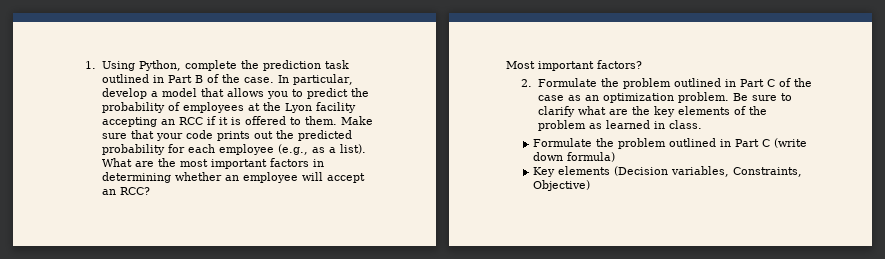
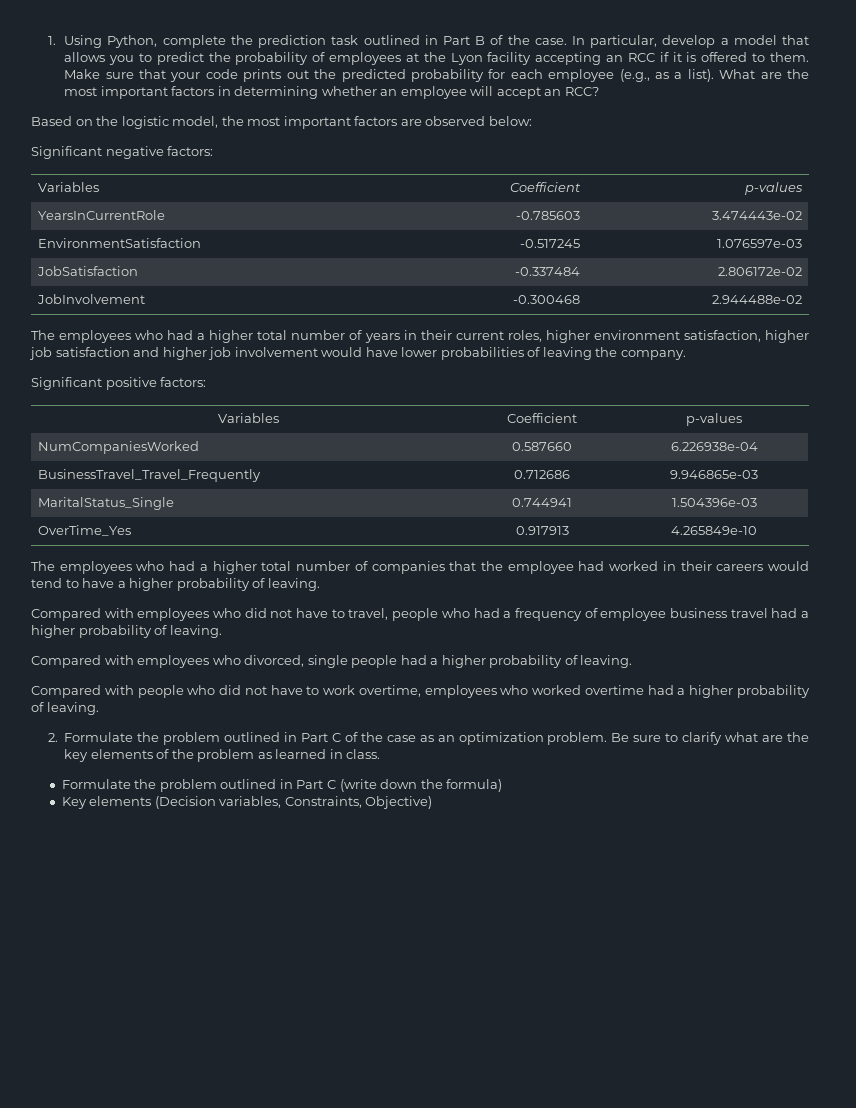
[506,60,642,71] Most important factors? -> [31,116,532,129] [31,146,214,159] [37,182,99,192] [510,182,582,192] [745,182,804,195] [37,210,165,220] [516,211,581,220] [712,211,803,220] [37,238,201,248] [520,239,581,248] [717,239,803,248] [36,266,138,276] [515,267,581,276] [718,267,803,276] [36,294,145,304] [513,295,581,304] [712,295,803,304] [31,330,809,343] [29,347,686,360] [31,377,207,390] [217,413,279,423] [507,413,577,423] [686,413,742,426] [37,441,199,454] [512,442,572,451] [670,442,758,451] [37,469,261,482] [514,470,570,479] [670,470,758,479] [37,497,174,510] [512,498,572,507] [671,498,757,507] [37,525,131,536] [515,526,569,535] [671,526,757,535] [31,561,809,574] [31,578,320,591] [31,608,810,621] [31,625,222,638] [31,655,633,668] [31,685,810,698] [31,702,99,715] Based on the logistic model, the most important factors are observed below: // Significant negative factors: // Variables | Coefficient | p-values // YearsInCurrentRole | -0.785603 | 3.474443e-02 // EnvironmentSatisfaction | -0.517245 | 1.076597e-03 // JobSatisfaction | -0.337484 | 2.806172e-02 // JobInvolvement | -0.300468 | 2.944488e-02 // The employees who had a higher total number of years in their current roles, higher environment satisfaction, higher job satisfaction and higher job involvement would have lower probabilities of leaving the company. // Significant positive factors: // Variables | Coefficient | p-values // NumCompaniesWorked | 0.587660 | 6.226938e-04 // BusinessTravel_Travel_Frequently | 0.712686 | 9.946865e-03 // MaritalStatus_Single | 0.744941 | 1.504396e-03 // OverTime_Yes | 0.917913 | 4.265849e-10 // The employees who had a higher total number of companies that the employee had worked in their careers would tend to have a higher probability of leaving. // Compared with employees who did not have to travel, people who had a frequency of employee business travel had a higher probability of leaving. // Compared with employees who divorced, single people had a higher probability of leaving. // Compared with people who did not have to work overtime, employees who worked overtime had a higher probability of leaving.
(564, 156) none -> [420,779,443,789] the

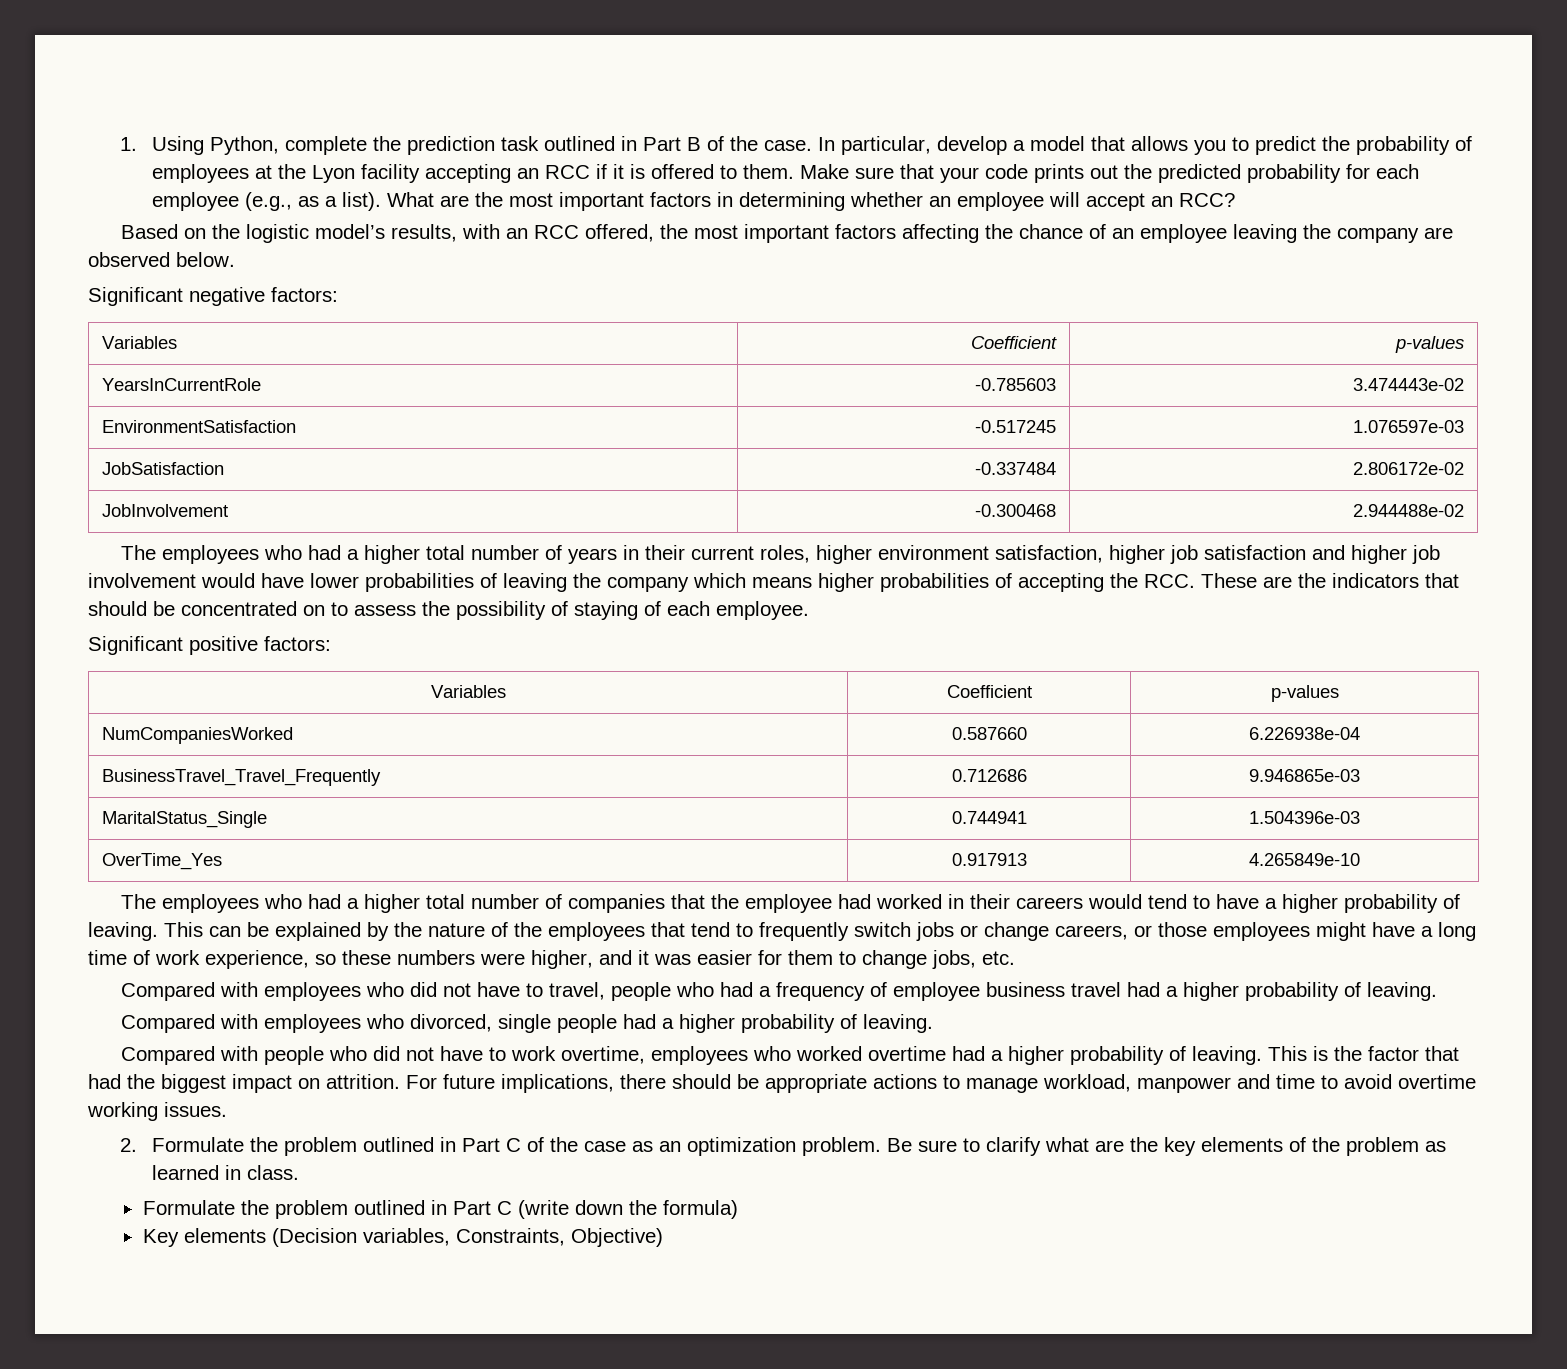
[172,116,398,129] model, the most important factors -> [315,224,1420,243] model’s results, with an RCC offered, the most important factors affecting the chance of an employee leaving the company
[488,116,532,126] below: -> [176,252,235,267] below.
[620,350,686,360] company. -> [607,573,1459,592] [88,601,809,620] company which means higher probabilities of accepting the RCC. These are the indicators that should be concentrated on to assess the possibility of staying of each employee.
(320, 584) none -> [164,922,1476,941] [88,950,1015,969] This can be explained by the nature of the employees that tend to frequently switch jobs or change careers, or those employees might have a long time of work experience, so these numbers were higher, and it was easier for them to change jobs, etc.
(99, 708) none -> [1268,1046,1460,1061] [88,1074,1476,1093] [87,1102,227,1121] This is the factor that had the biggest impact on attrition. For future implications, there should be appropriate actions to manage workload, manpower and time to avoid overtime working issues.

